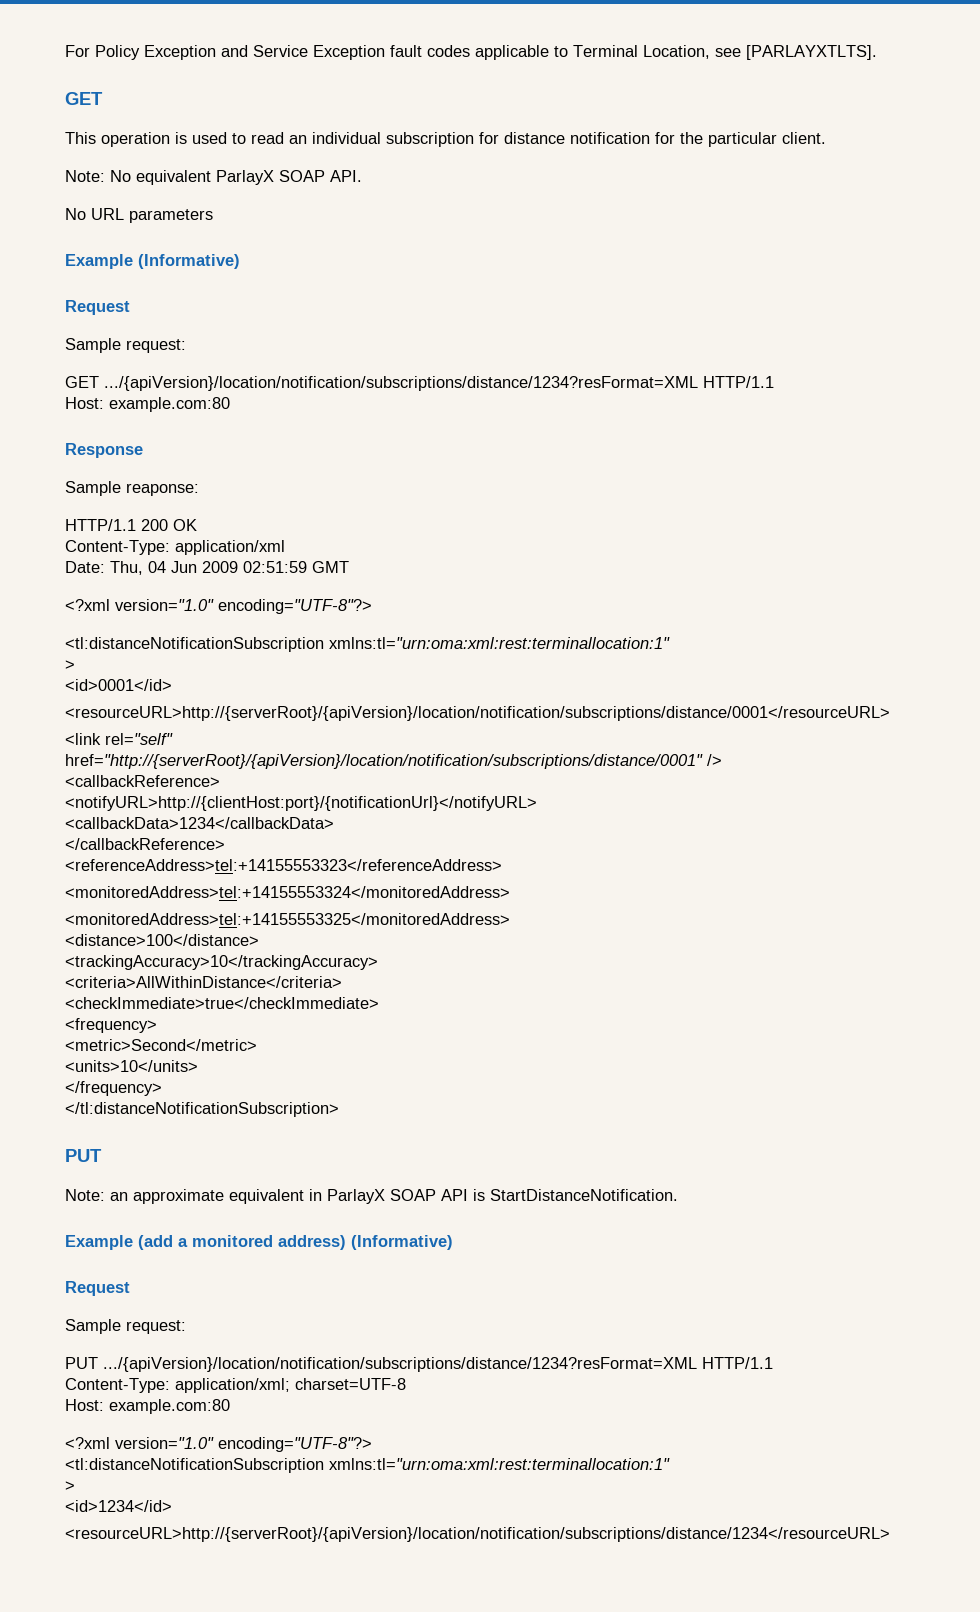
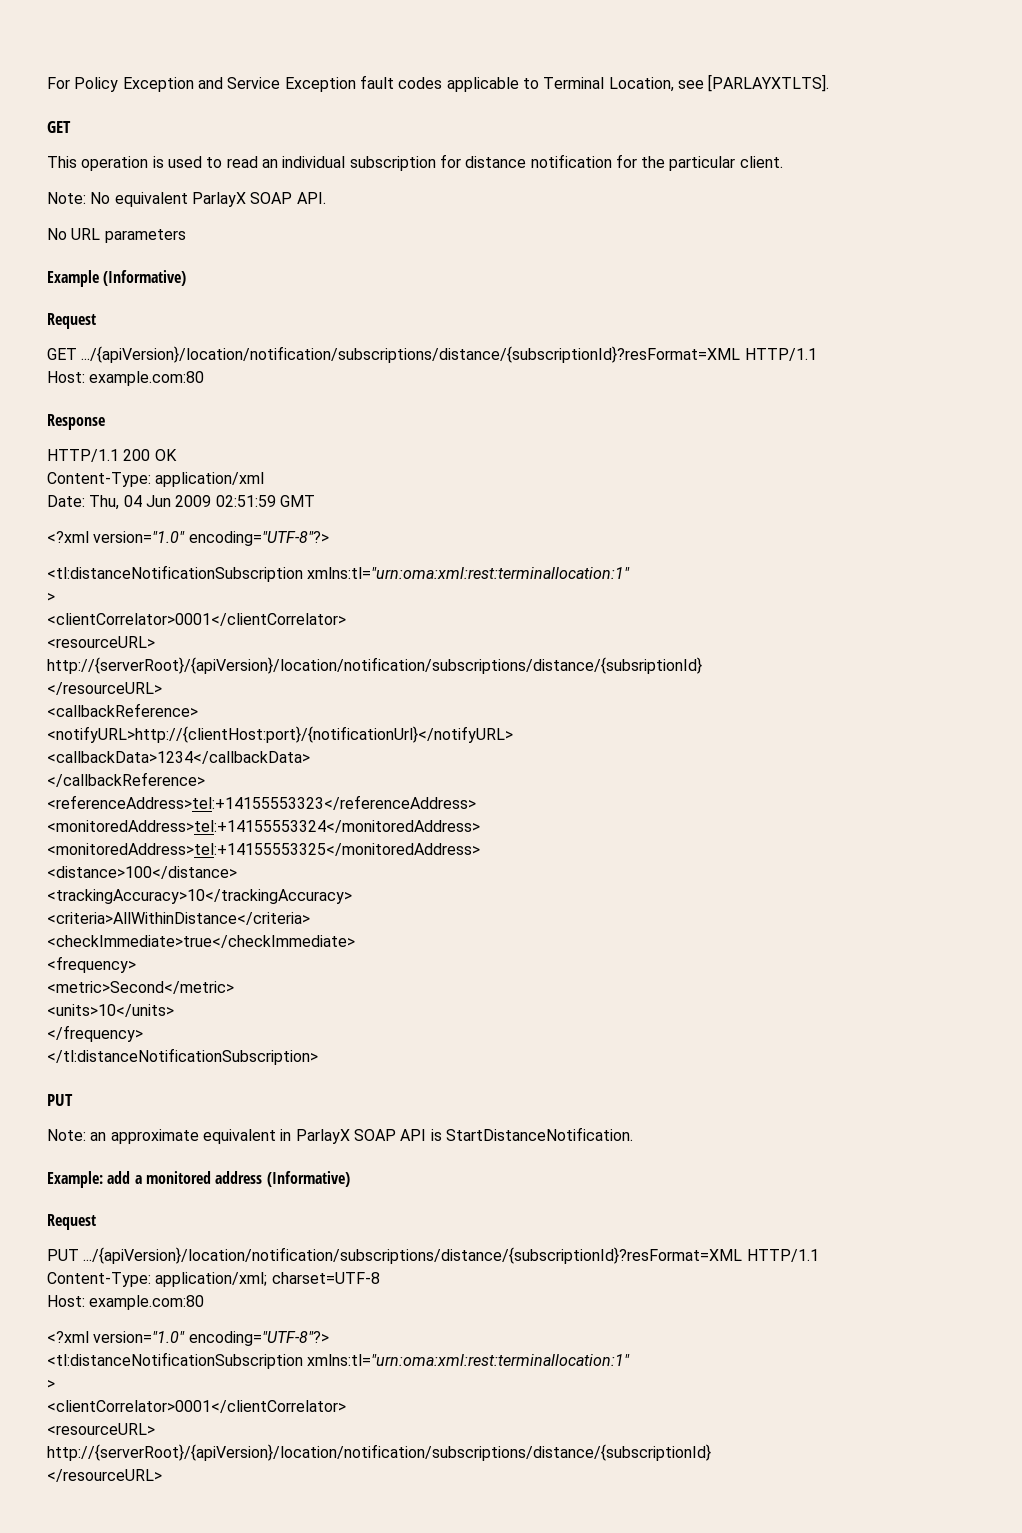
[65,338,186,353] [65,376,698,391] // Sample request: // GET .../{apiVersion}/location/notification/subscriptions/distance/1234?resFormat=XML -> [47,346,741,363] // GET .../{apiVersion}/location/notification/subscriptions/distance/{subscriptionId}?resFormat=XML
[65,481,199,496] // Sample reaponse: -> (105, 422) none
[65,679,172,691] [65,706,890,721] [65,733,173,745] [65,754,722,769] <id>0001</id> // <resourceURL>http://{serverRoot}/{apiVersion}/location/notification/subscriptions/distance/0001</resourceURL> // <link rel="self" // href="http://{serverRoot}/{apiVersion}/location/notification/subscriptions/distance/0001" /> -> [47,613,346,626] [47,636,155,648] [47,657,702,674] [47,682,162,695] <clientCorrelator>0001</clientCorrelator> // <resourceURL> // http://{serverRoot}/{apiVersion}/location/notification/subscriptions/distance/{subsriptionId} // </resourceURL>
[65,1235,173,1250] Example (add -> [47,1171,131,1188] Example: add
[278,1235,453,1250] [65,1281,130,1296] [65,1319,186,1334] [65,1357,697,1372] address) (Informative) // Request // Sample request: // PUT .../{apiVersion}/location/notification/subscriptions/distance/1234?resFormat=XML -> [215,1171,350,1187] [47,1214,96,1230] [47,1247,743,1264] address (Informative) // Request // PUT .../{apiVersion}/location/notification/subscriptions/distance/{subscriptionId}?resFormat=XML
[65,1500,172,1512] [65,1527,890,1542] <id>1234</id> // <resourceURL>http://{serverRoot}/{apiVersion}/location/notification/subscriptions/distance/1234</resourceURL> -> [47,1400,346,1413] [47,1423,155,1435] [47,1444,711,1461] [47,1469,162,1482] <clientCorrelator>0001</clientCorrelator> // <resourceURL> // http://{serverRoot}/{apiVersion}/location/notification/subscriptions/distance/{subscriptionId} // </resourceURL>

